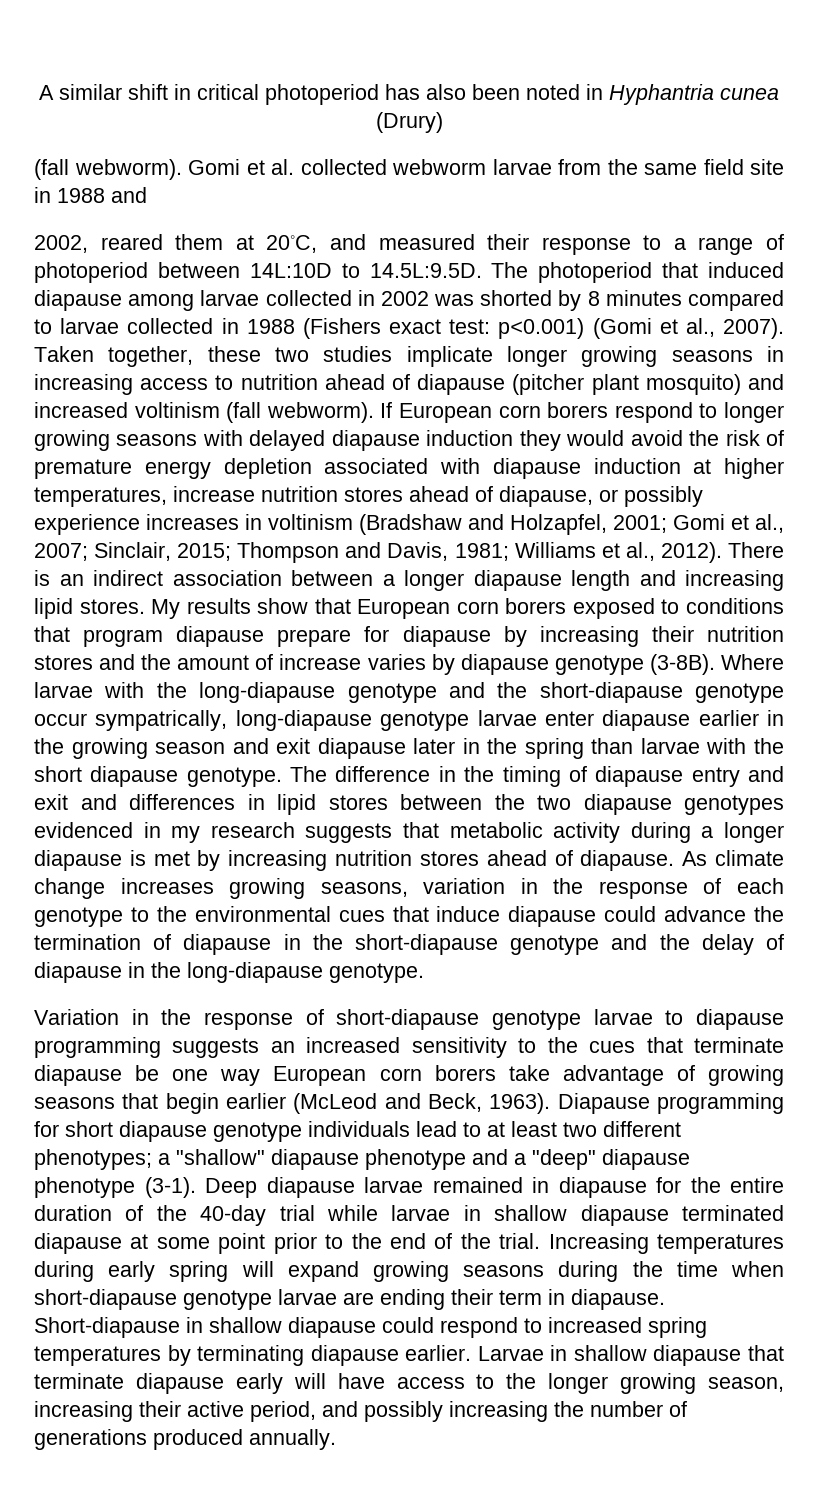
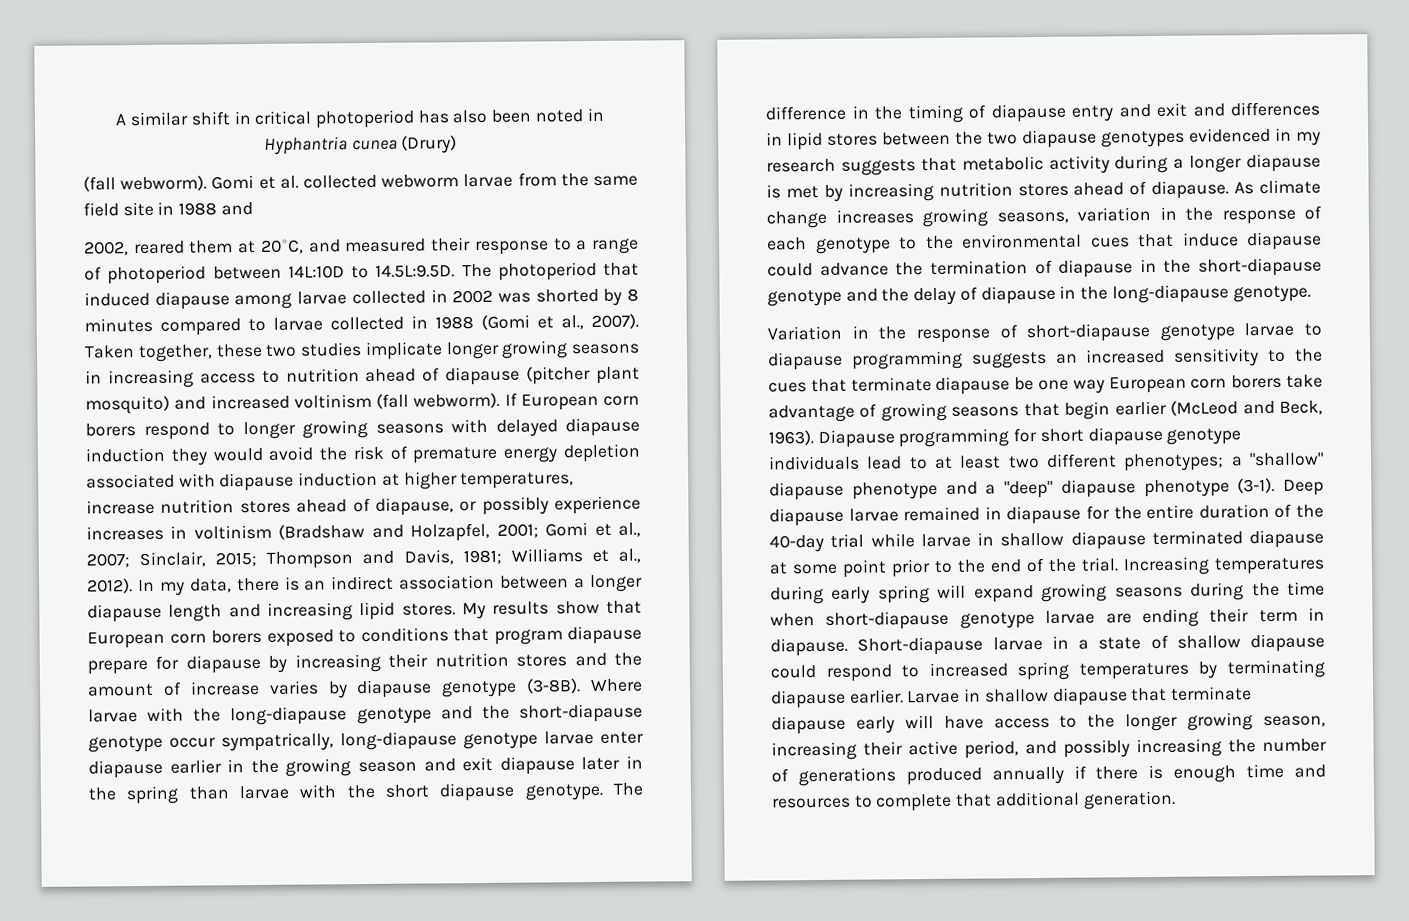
[302,318,585,339] (Fishers exact test: p<0.001) -> (474, 323) none
[728,542,784,558] There -> [137,577,280,596] In my data, there
[186,1317,203,1333] in -> [992,634,1169,651] larvae in a state of
[249,1429,336,1450] annually. -> [991,763,1326,785] [772,790,1176,812] annually if there is enough time and resources to complete that additional generation.

